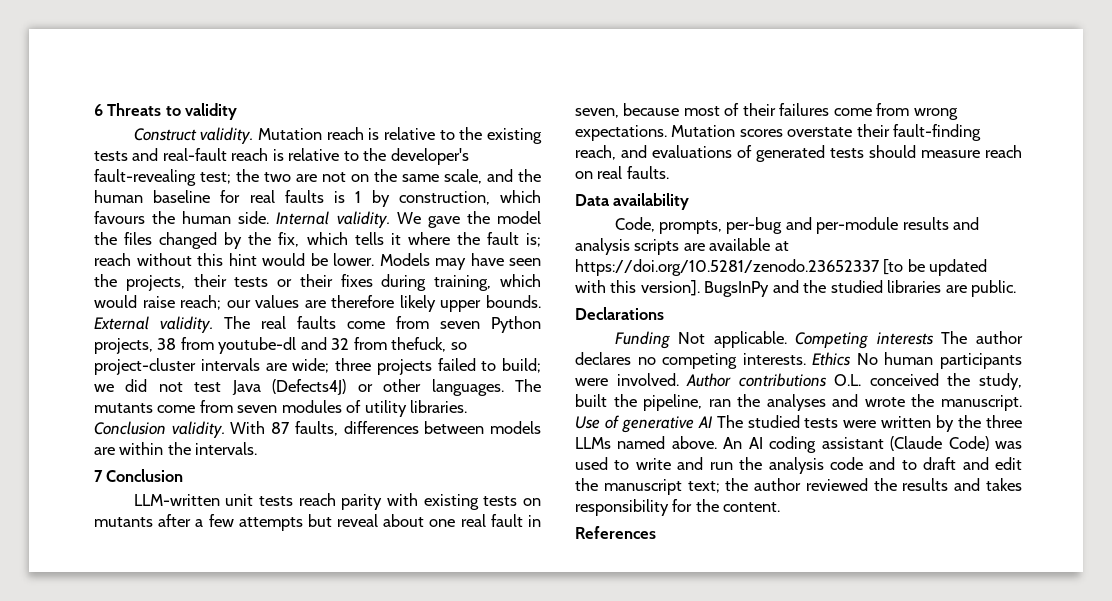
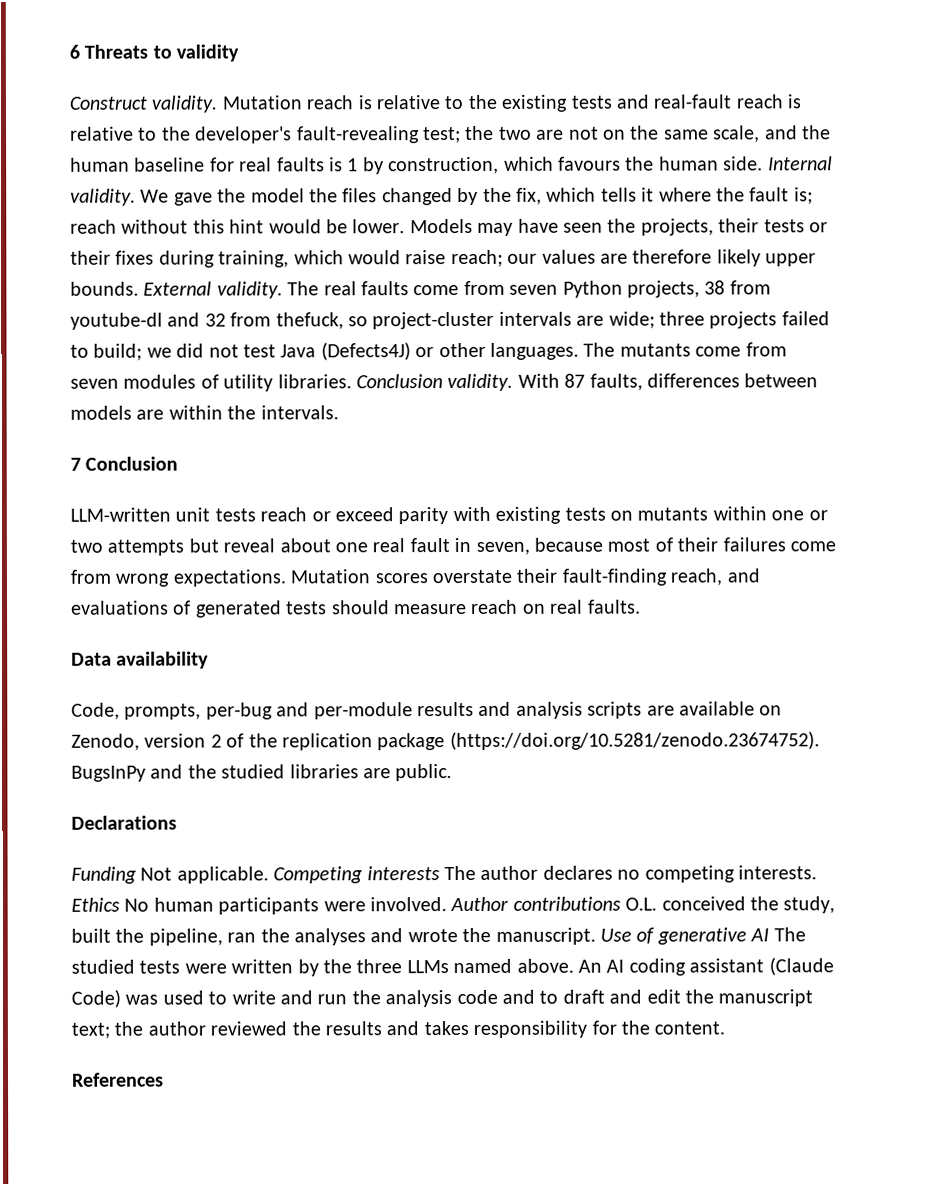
(336, 499) none -> [311,507,394,522] or exceed
[158,514,234,527] after a few -> [712,506,828,521] [70,539,103,553] within one or two
[774,241,789,251] [575,259,988,276] [575,280,700,296] at https://doi.org/10.5281/zenodo.23652337 [to be updated with this version]. -> [759,705,783,716] [71,731,820,751] on Zenodo, version 2 of the replication package (https://doi.org/10.5281/zenodo.23674752).

